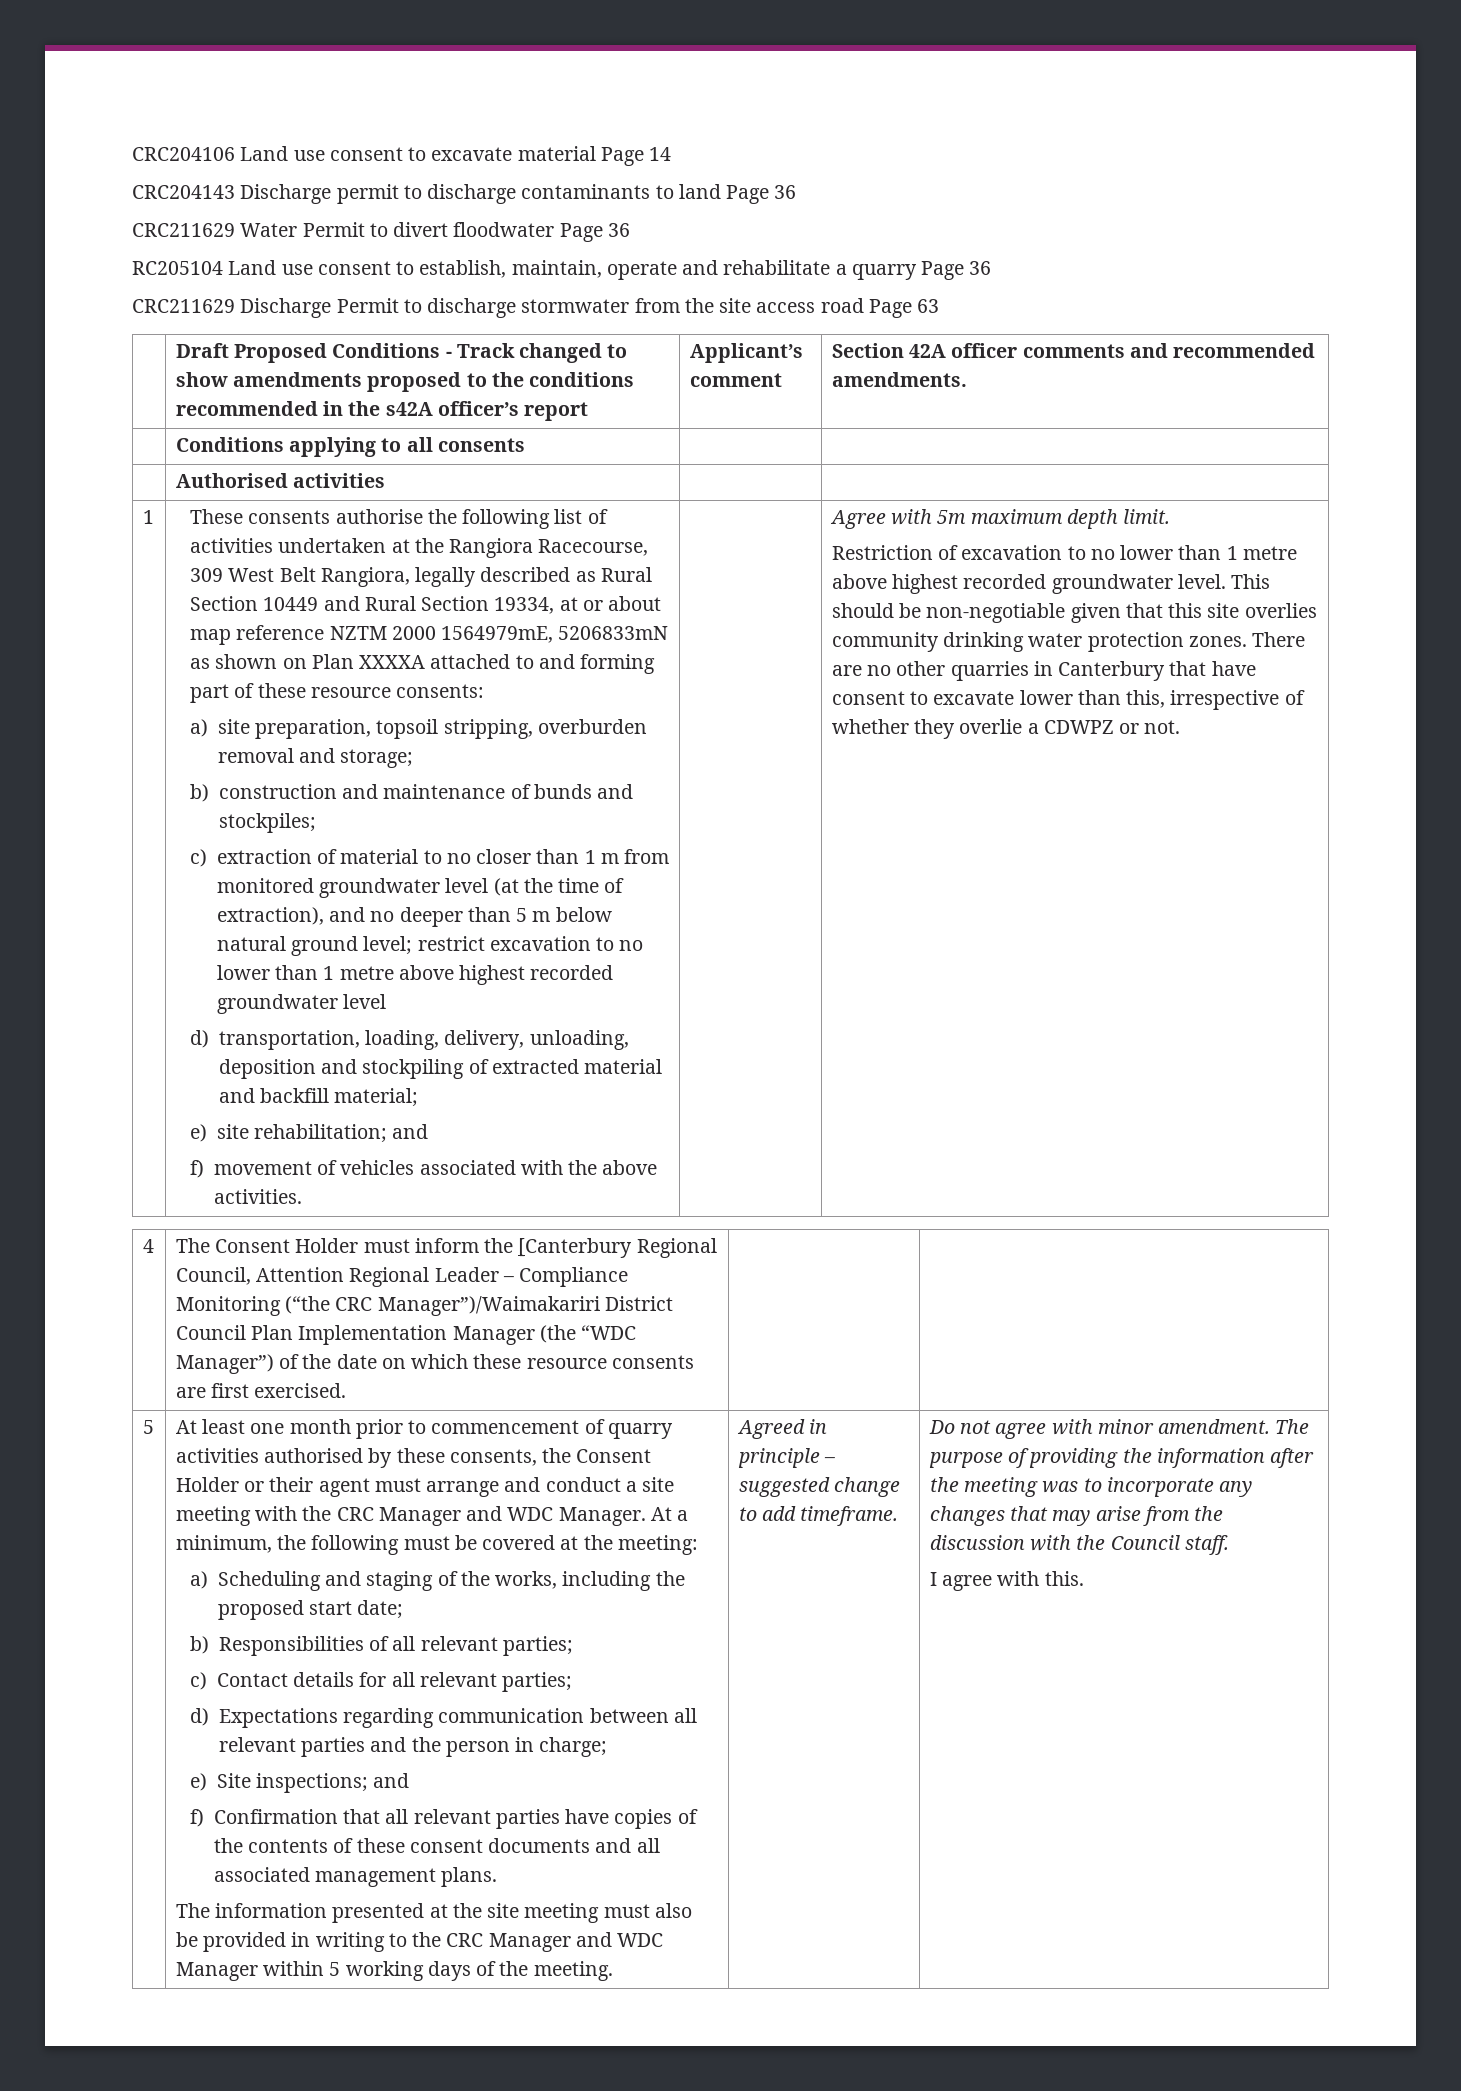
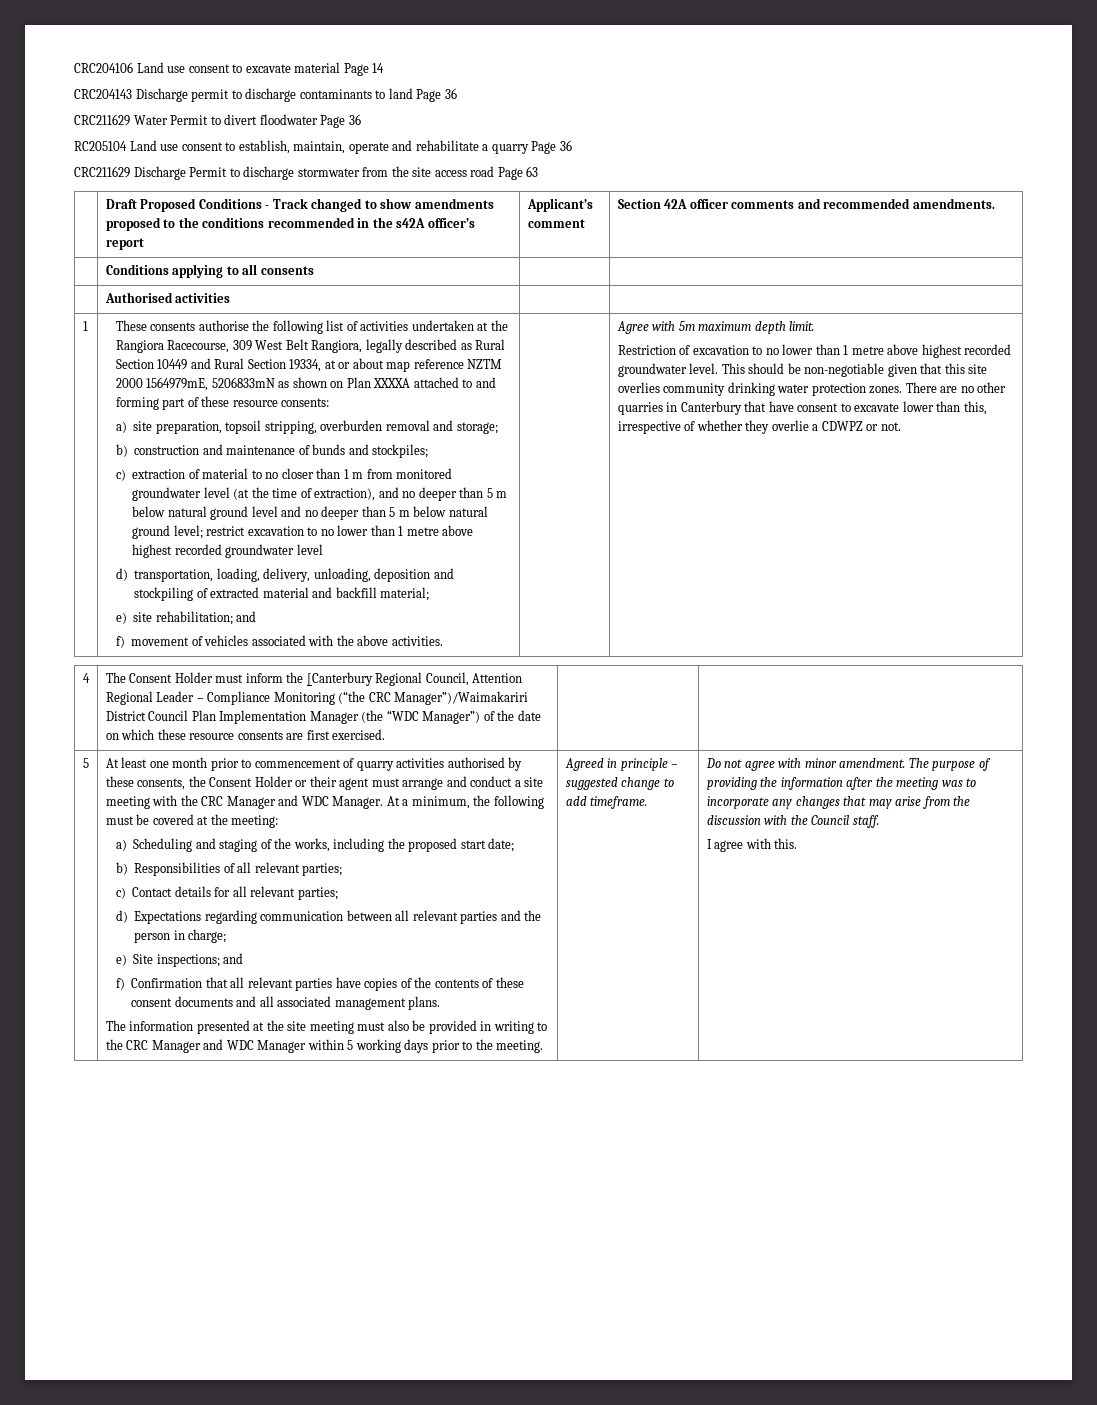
(358, 946) none -> [251,506,488,520] [132,525,171,539] level and no deeper than 5 m below natural ground
[476,1961,497,1976] of -> [431,1040,473,1053] prior to

